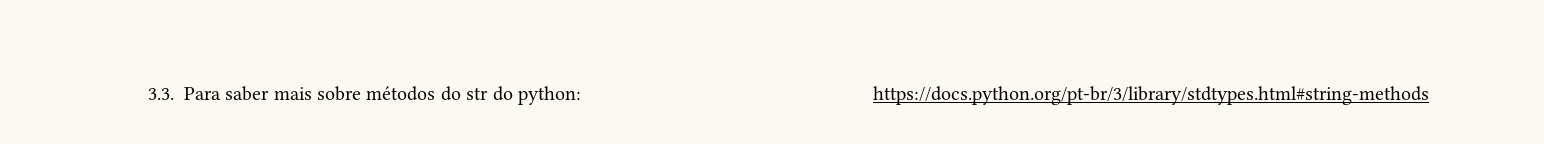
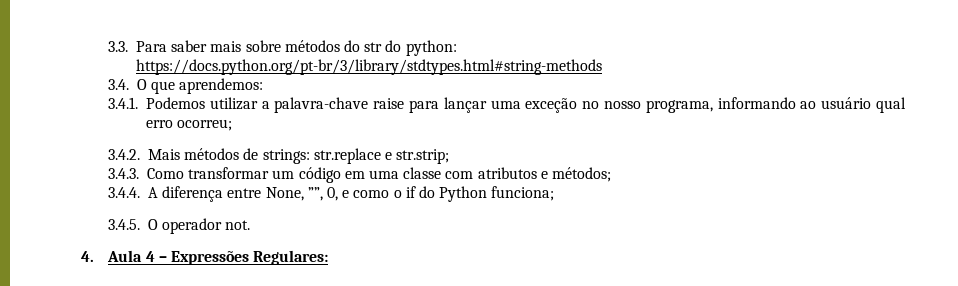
(1429, 95) none -> [108,78,264,94] [108,97,906,113] [146,119,233,131] [108,148,450,164] [108,167,611,183] [108,186,555,202] [108,218,251,234] [80,250,329,265] // 3.4. O que aprendemos: // 3.4.1. Podemos utilizar a palavra-chave raise para lançar uma exceção no nosso programa, informando ao usuário qual erro ocorreu; // 3.4.2. Mais métodos de strings: str.replace e str.strip; // 3.4.3. Como transformar um código em uma classe com atributos e métodos; // 3.4.4. A diferença entre None, ””, 0, e como o if do Python funciona; // 3.4.5. O operador not. // 4. Aula 4 – Expressões Regulares:

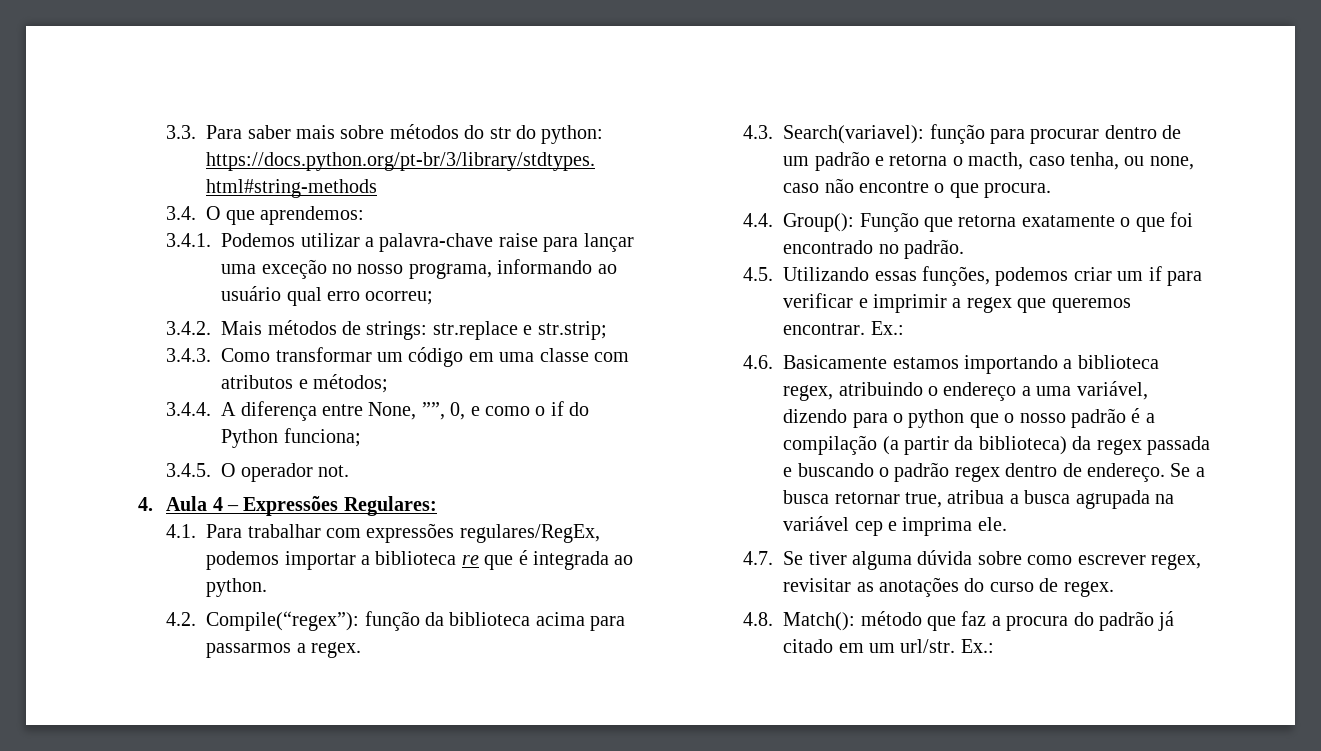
(329, 257) none -> [166,523,600,543] [206,550,634,570] [206,578,268,597] [166,611,626,631] [206,642,362,658] [743,124,1182,144] [783,151,1194,171] [783,178,1052,198] [743,212,1194,232] [783,239,965,259] [743,266,1203,286] [783,293,1131,313] [783,321,904,335] [743,355,1159,374] [783,381,1148,401] [783,408,1155,428] [783,435,1211,455] [783,462,1205,482] [783,490,1175,509] [783,516,1007,536] [743,550,1202,570] [783,577,1114,597] [743,611,1175,631] [783,639,994,653] // 4.1. Para trabalhar com expressões regulares/RegEx, podemos importar a biblioteca re que é integrada ao python. // 4.2. Compile(“regex”): função da biblioteca acima para passarmos a regex. // 4.3. Search(variavel): função para procurar dentro de um padrão e retorna o macth, caso tenha, ou none, caso não encontre o que procura. // 4.4. Group(): Função que retorna exatamente o que foi encontrado no padrão. // 4.5. Utilizando essas funções, podemos criar um if para verificar e imprimir a regex que queremos encontrar. Ex.: // 4.6. Basicamente estamos importando a biblioteca regex, atribuindo o endereço a uma variável, dizendo para o python que o nosso padrão é a compilação (a partir da biblioteca) da regex passada e buscando o padrão regex dentro de endereço. Se a busca retornar true, atribua a busca agrupada na variável cep e imprima ele. // 4.7. Se tiver alguma dúvida sobre como escrever regex, revisitar as anotações do curso de regex. // 4.8. Match(): método que faz a procura do padrão já citado em um url/str. Ex.:

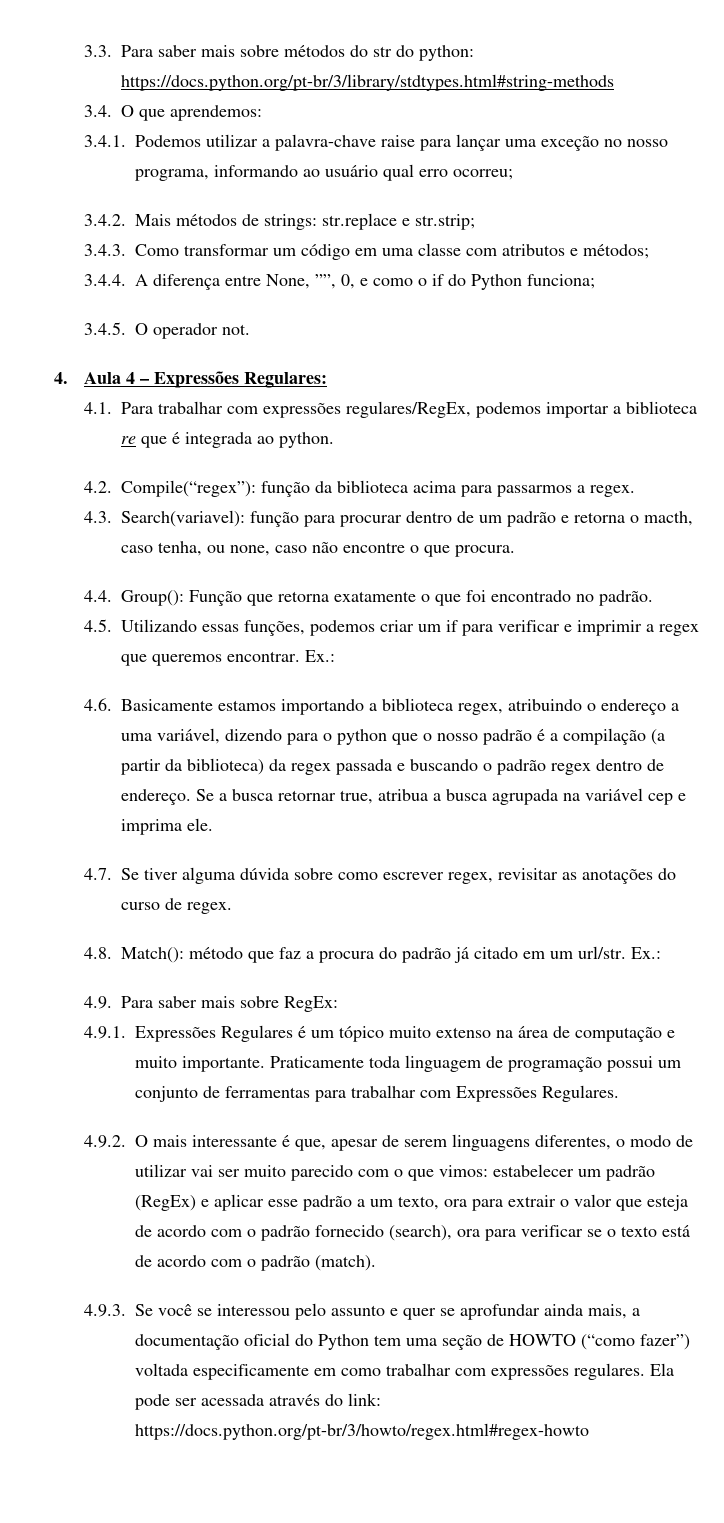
(994, 646) none -> [84,996,339,1012] [84,1025,676,1042] [135,1055,682,1072] [135,1085,620,1102] [84,1134,694,1151] [135,1164,656,1181] [135,1194,689,1211] [135,1225,691,1241] [135,1255,377,1271] [84,1303,641,1320] [135,1333,691,1350] [135,1363,675,1380] [135,1393,382,1410] [135,1423,590,1440] // 4.9. Para saber mais sobre RegEx: // 4.9.1. Expressões Regulares é um tópico muito extenso na área de computação e muito importante. Praticamente toda linguagem de programação possui um conjunto de ferramentas para trabalhar com Expressões Regulares. // 4.9.2. O mais interessante é que, apesar de serem linguagens diferentes, o modo de utilizar vai ser muito parecido com o que vimos: estabelecer um padrão (RegEx) e aplicar esse padrão a um texto, ora para extrair o valor que esteja de acordo com o padrão fornecido (search), ora para verificar se o texto está de acordo com o padrão (match). // 4.9.3. Se você se interessou pelo assunto e quer se aprofundar ainda mais, a documentação oficial do Python tem uma seção de HOWTO (“como fazer”) voltada especificamente em como trabalhar com expressões regulares. Ela pode ser acessada através do link: https://docs.python.org/pt-br/3/howto/regex.html#regex-howto

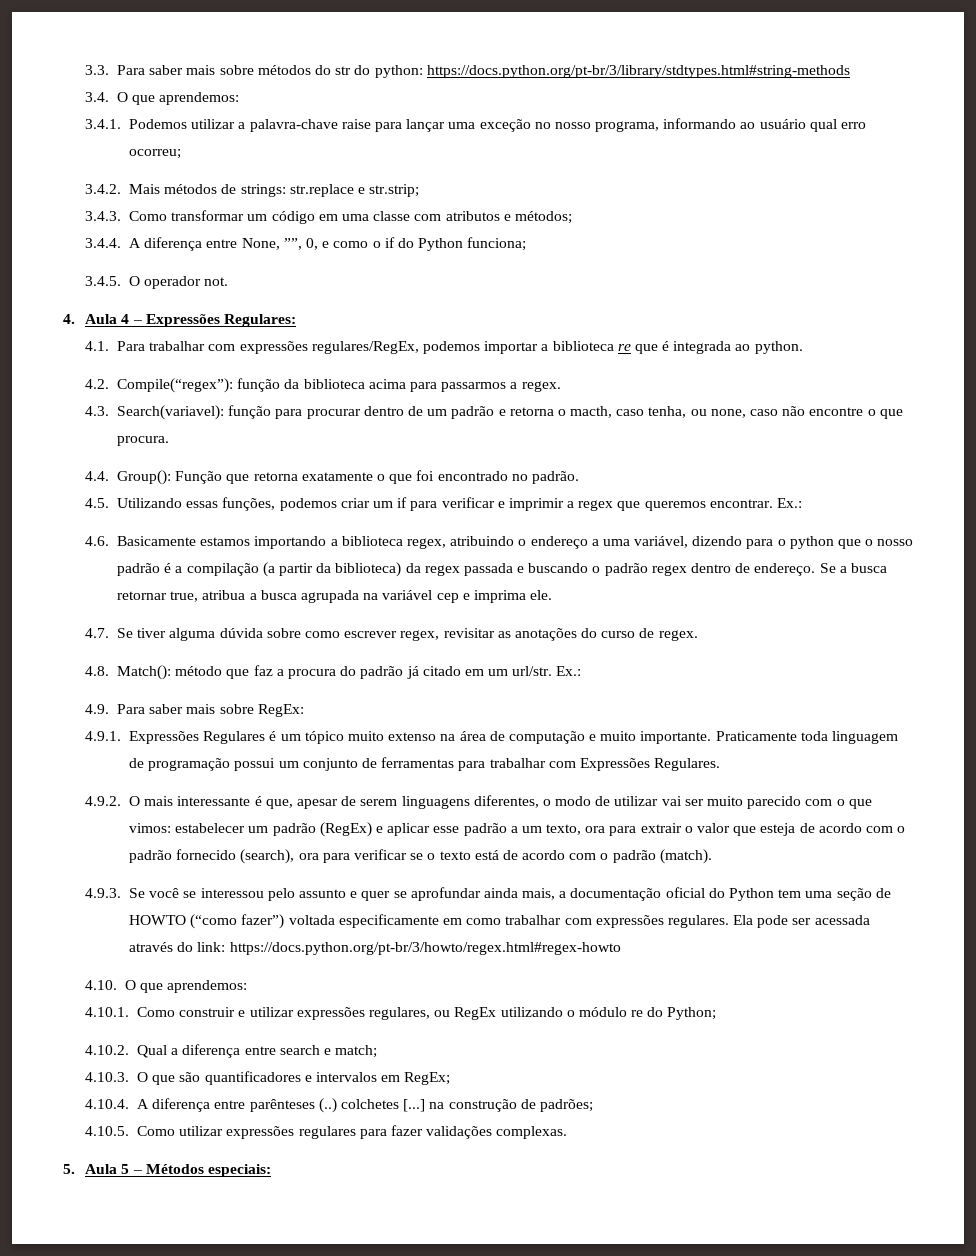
(590, 1431) none -> [85,980,248,993] [85,1007,717,1020] [85,1044,378,1058] [85,1071,451,1085] [85,1098,593,1113] [85,1125,568,1139] [63,1164,272,1177] // 4.10. O que aprendemos: // 4.10.1. Como construir e utilizar expressões regulares, ou RegEx utilizando o módulo re do Python; // 4.10.2. Qual a diferença entre search e match; // 4.10.3. O que são quantificadores e intervalos em RegEx; // 4.10.4. A diferença entre parênteses (..) colchetes [...] na construção de padrões; // 4.10.5. Como utilizar expressões regulares para fazer validações complexas. // 5. Aula 5 – Métodos especiais:

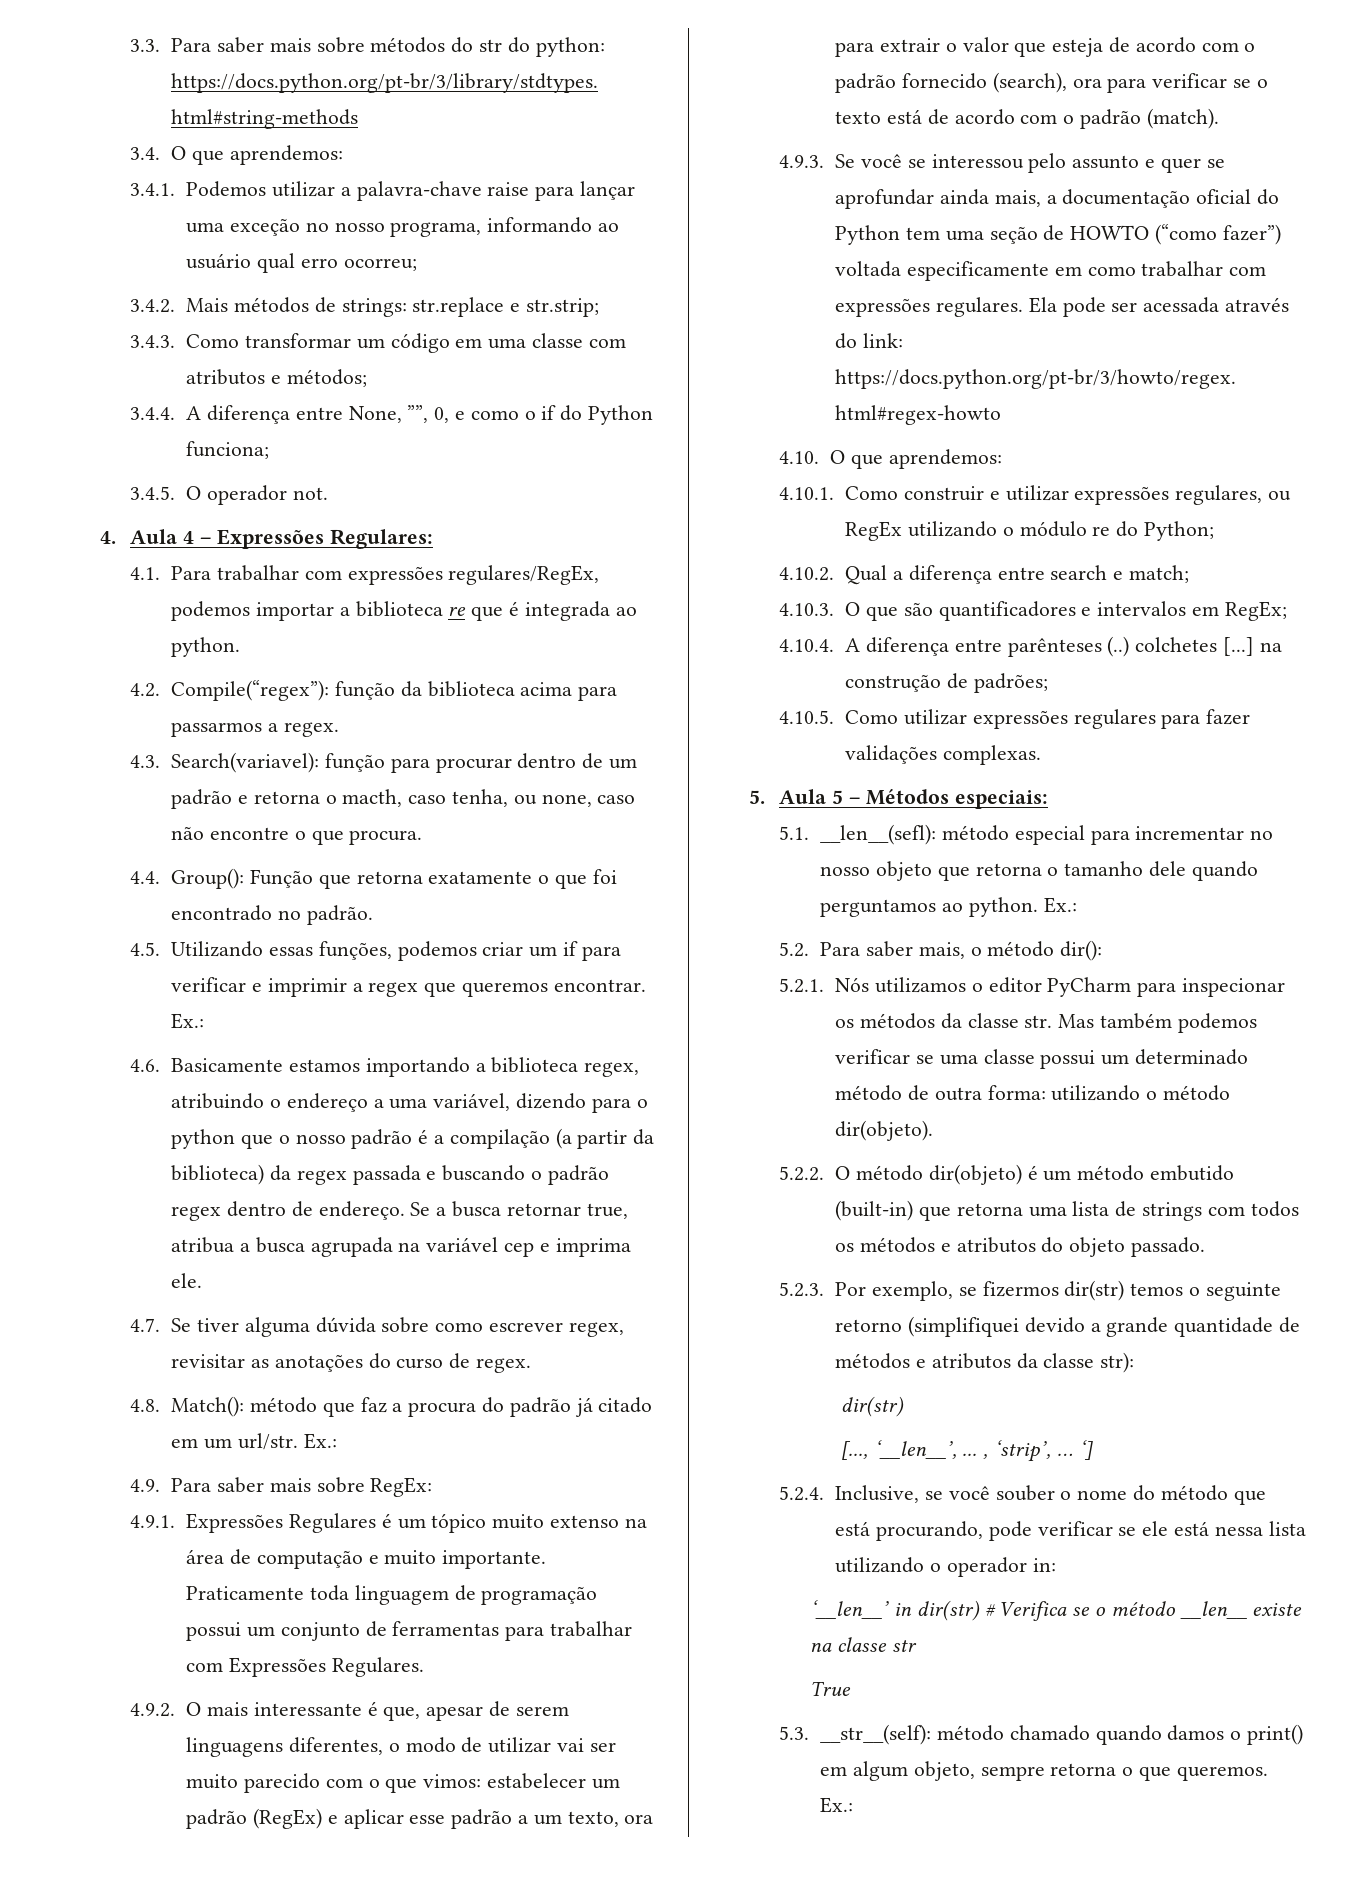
(272, 1170) none -> [779,824,1274,845] [820,861,1258,881] [820,897,1077,917] [779,940,1103,961] [779,977,1286,997] [835,1013,1257,1033] [835,1049,1249,1069] [835,1085,1231,1101] [835,1120,934,1141] [779,1164,1235,1185] [835,1200,1299,1221] [835,1237,1206,1257] [779,1280,1281,1301] [835,1316,1301,1337] [835,1352,1135,1373] [840,1396,904,1417] [840,1440,1093,1462] [779,1485,1266,1505] [835,1521,1306,1541] [835,1557,1056,1577] [810,1600,1303,1621] [810,1637,917,1652] [810,1681,852,1696] [779,1724,1304,1745] [820,1761,1268,1781] [820,1797,854,1813] // 5.1. __len__(sefl): método especial para incrementar no nosso objeto que retorna o tamanho dele quando perguntamos ao python. Ex.: // 5.2. Para saber mais, o método dir(): // 5.2.1. Nós utilizamos o editor PyCharm para inspecionar os métodos da classe str. Mas também podemos verificar se uma classe possui um determinado método de outra forma: utilizando o método dir(objeto). // 5.2.2. O método dir(objeto) é um método embutido (built-in) que retorna uma lista de strings com todos os métodos e atributos do objeto passado. // 5.2.3. Por exemplo, se fizermos dir(str) temos o seguinte retorno (simplifiquei devido a grande quantidade de métodos e atributos da classe str): // dir(str) // [..., ‘__len__’, ... , ‘strip’, … ‘] // 5.2.4. Inclusive, se você souber o nome do método que está procurando, pode verificar se ele está nessa lista utilizando o operador in: // ‘__len__’ in dir(str) # Verifica se o método __len__ existe na classe str // True // 5.3. __str__(self): método chamado quando damos o print() em algum objeto, sempre retorna o que queremos. Ex.:

